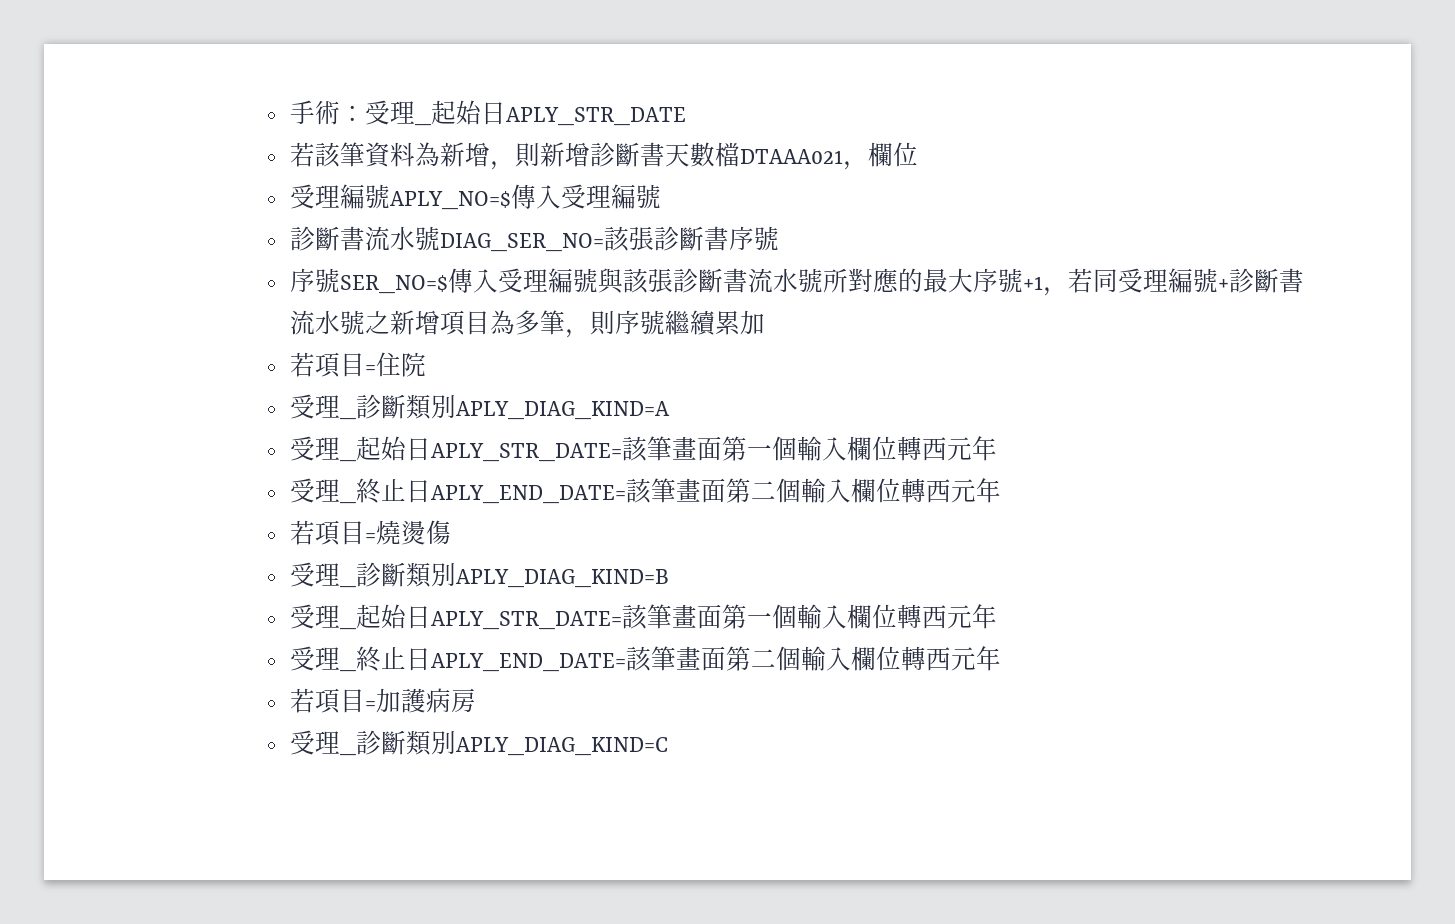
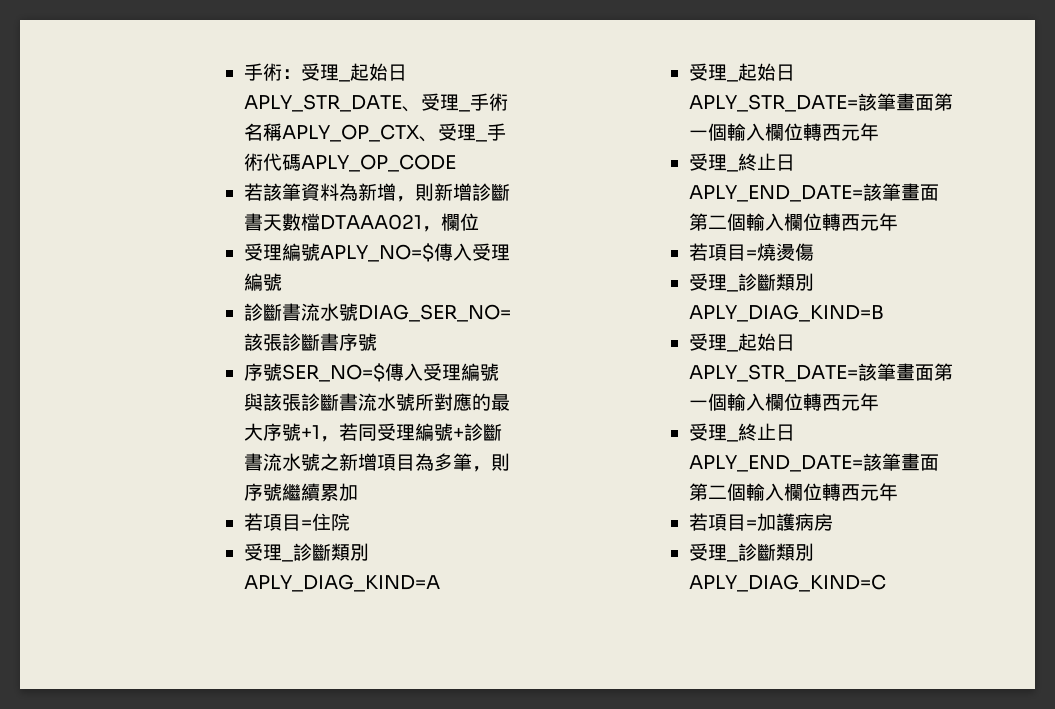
(686, 116) none -> [401,93,508,112] [243,123,506,142] [243,153,456,172] 、受理_手術名稱APLY_OP_CTX、受理_手術代碼APLY_OP_CODE

